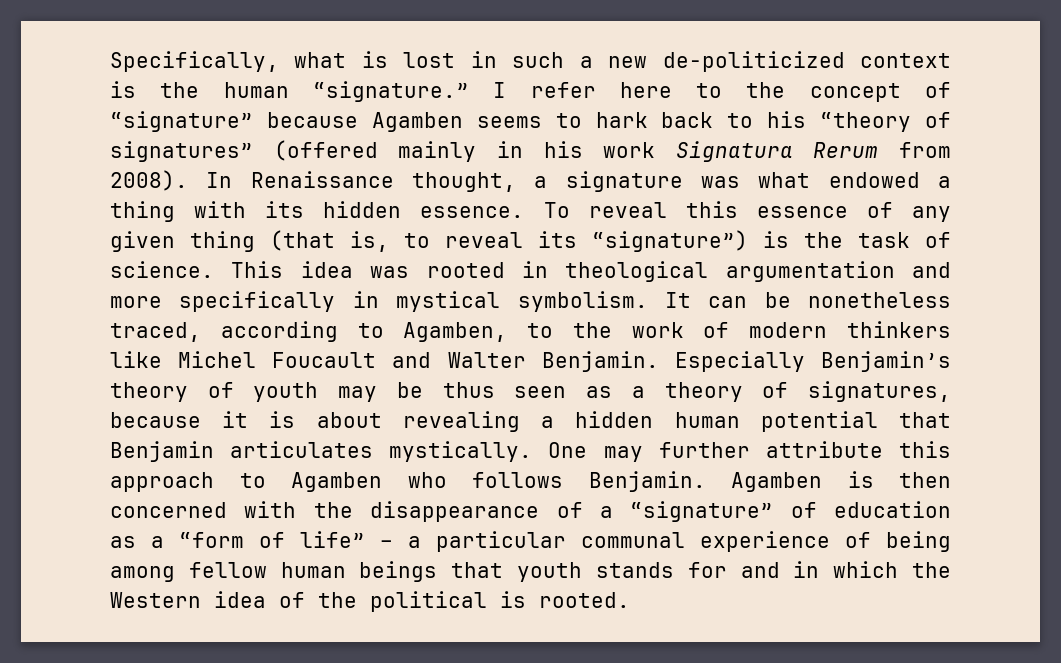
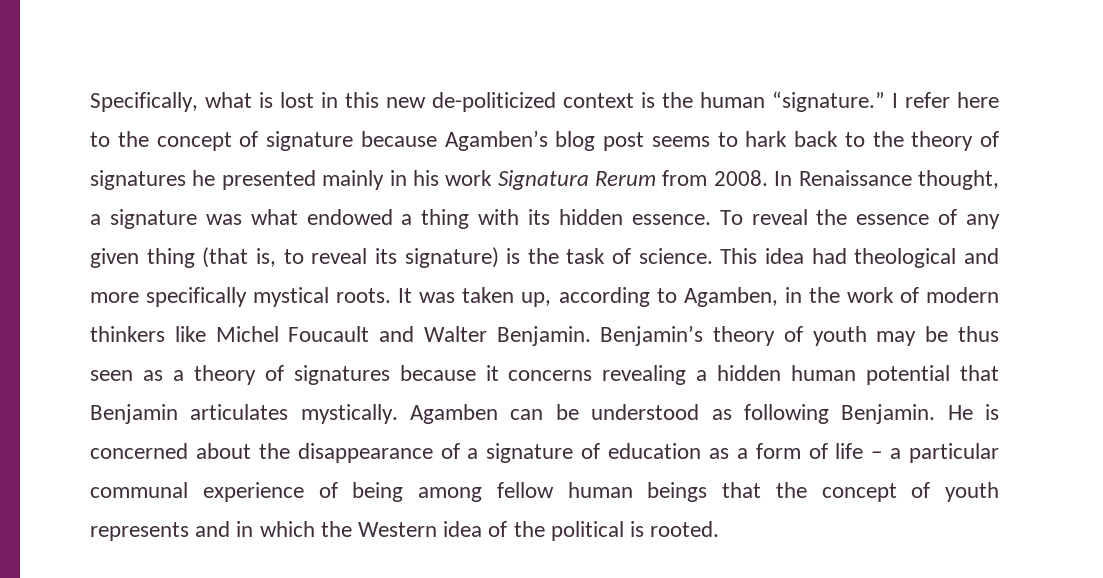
[512,52,593,68] such a -> [345,92,379,108] this
[110,111,463,132] “signature” because Agamben -> [266,130,644,151] signature because Agamben’s blog post
[767,111,951,132] [110,140,378,162] his “theory of signatures” (offered -> [872,131,999,151] [90,170,316,190] the theory of signatures he presented
[110,170,188,191] 2008). -> [713,170,768,186] 2008.
[685,201,738,218] this -> [816,209,848,225] the
[592,230,748,252] “signature”) -> [404,247,499,268] signature)
[370,261,951,282] [110,291,951,312] [110,322,201,342] was rooted in theological argumentation and more specifically in mystical symbolism. It can be nonetheless traced, -> [811,248,999,268] [90,287,552,307] had theological and more specifically mystical roots. It was taken up,
[527,323,554,338] to -> [784,287,802,303] in
[674,351,805,372] Especially -> (591, 336) none
[808,381,952,402] signatures, -> [293,365,390,385] signatures
[269,411,382,428] is about -> [508,370,593,381] concerns
[548,441,951,462] [110,471,951,492] [110,501,297,518] One may further attribute this approach to Agamben who follows Benjamin. Agamben is then concerned with -> [410,404,1000,424] [90,443,251,459] Agamben can be understood as following Benjamin. He is concerned about
[630,501,774,522] “signature” -> [486,443,574,463] signature
[179,531,365,548] “form of life” -> [755,443,864,459] form of life
[517,562,727,582] youth stands for -> [775,482,999,502] [90,522,189,541] the concept of youth represents

